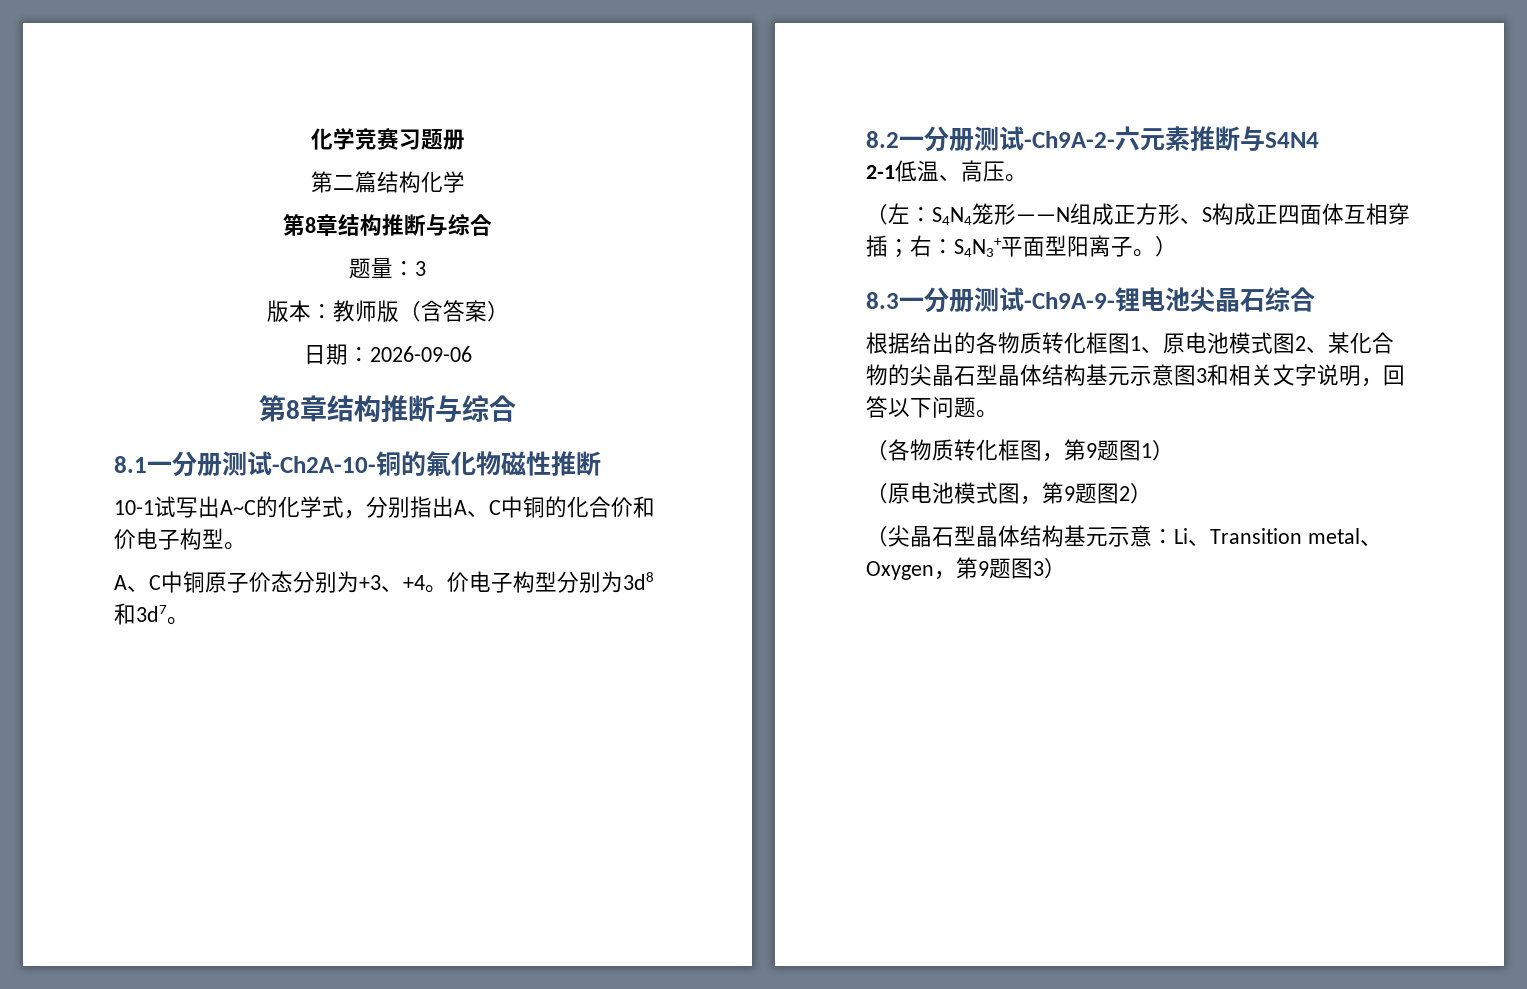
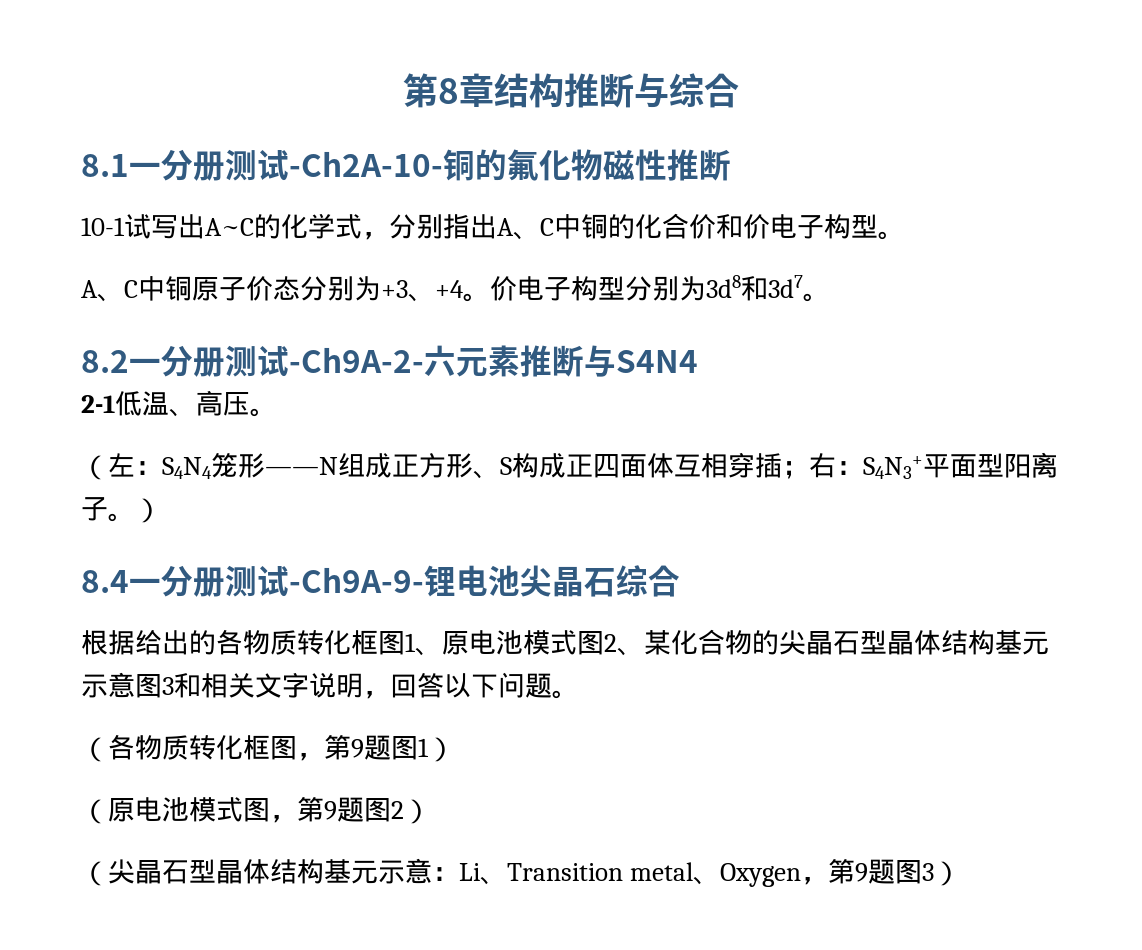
[310,127,465,150] [310,171,465,193] [283,214,492,236] [349,258,426,279] [266,300,509,322] [303,343,472,365] 化学竞赛习题册 // 第二篇结构化学 // 第8章结构推断与综合 // 题量：3 // 版本：教师版（含答案） // 日期：2026-09-06 // -> (403, 90) none
[866,292,899,309] 8.3 -> [81,570,129,593] 8.4

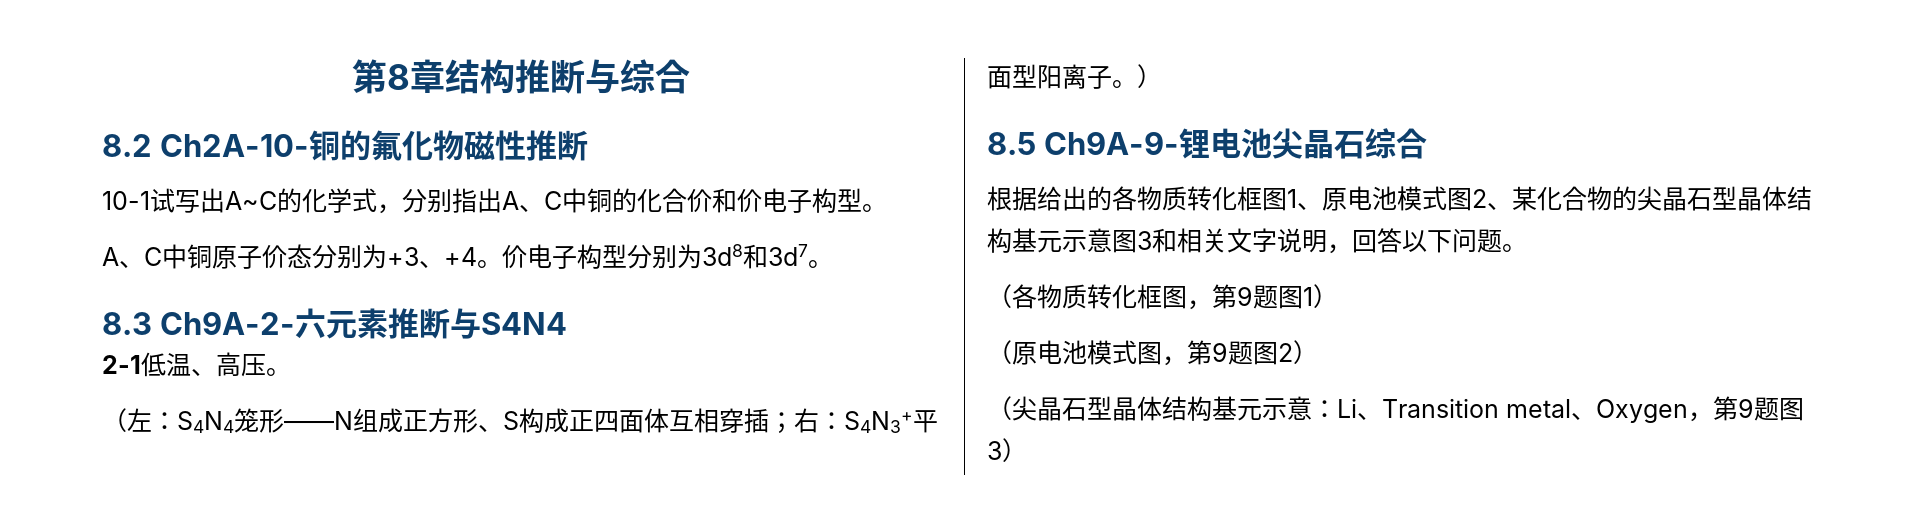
[81,149,443,181] 8.1一分册测试-Ch2A-10- -> [102,134,310,157] 8.2 Ch2A-10-
[81,345,424,377] 8.2一分册测试-Ch9A-2- -> [102,311,296,335] 8.3 Ch9A-2-
[81,565,424,597] 8.4一分册测试-Ch9A-9- -> [987,131,1180,155] 8.5 Ch9A-9-

